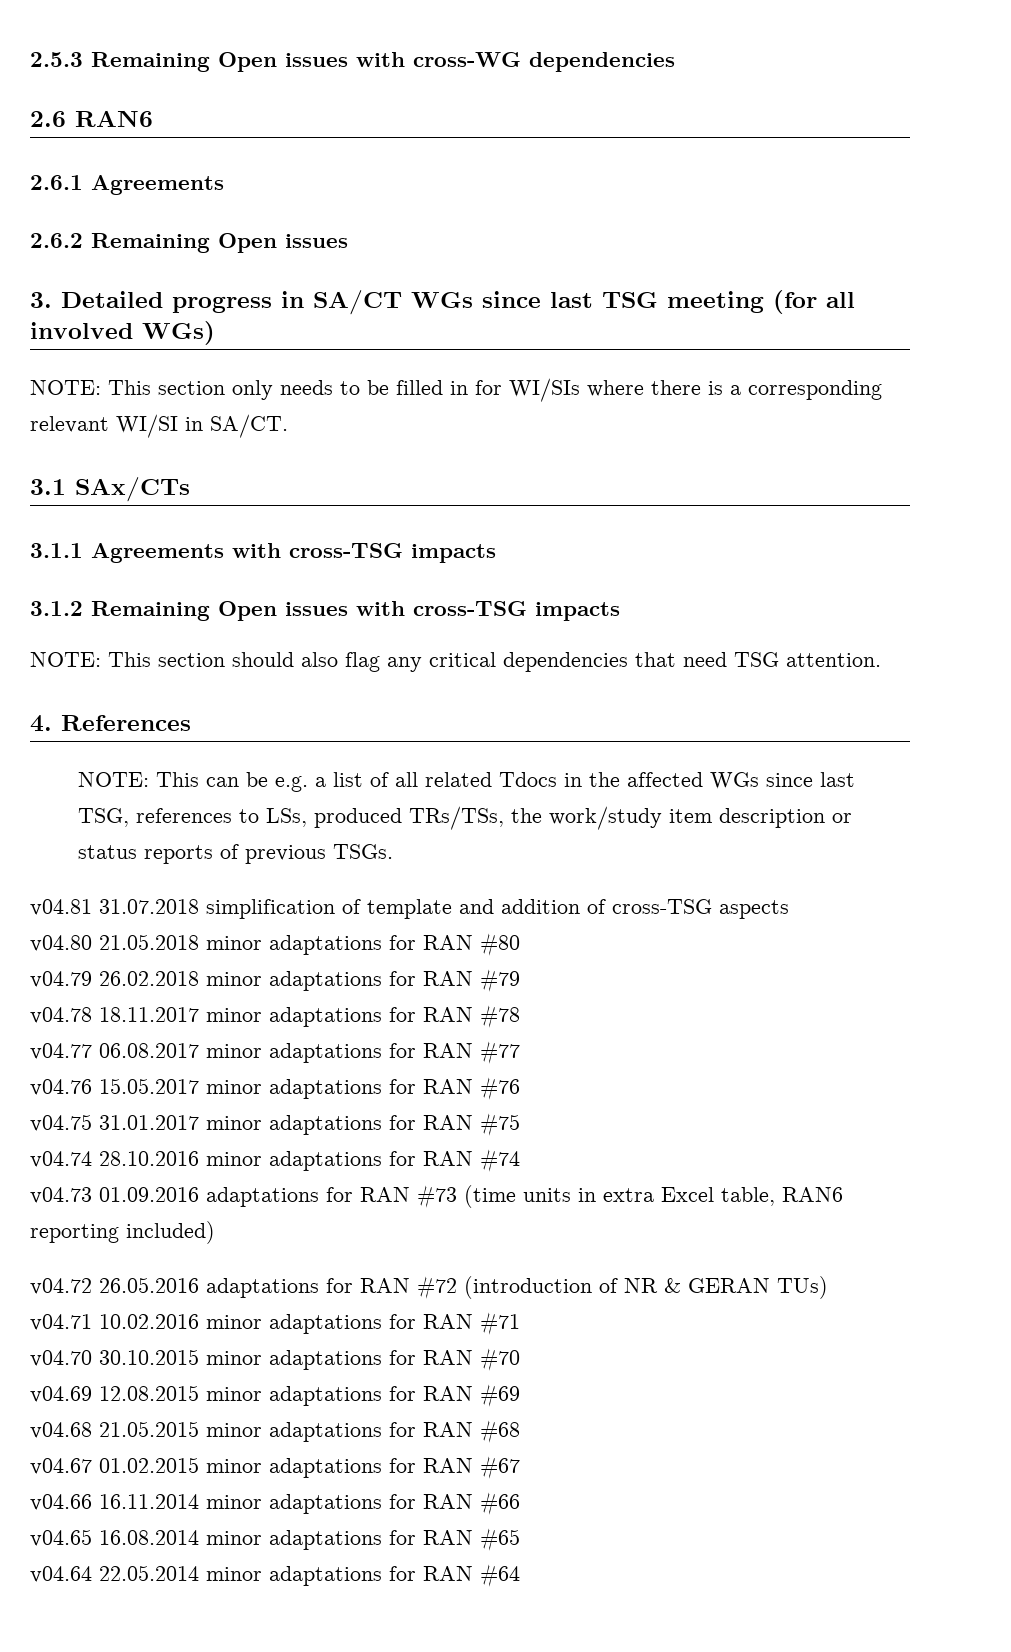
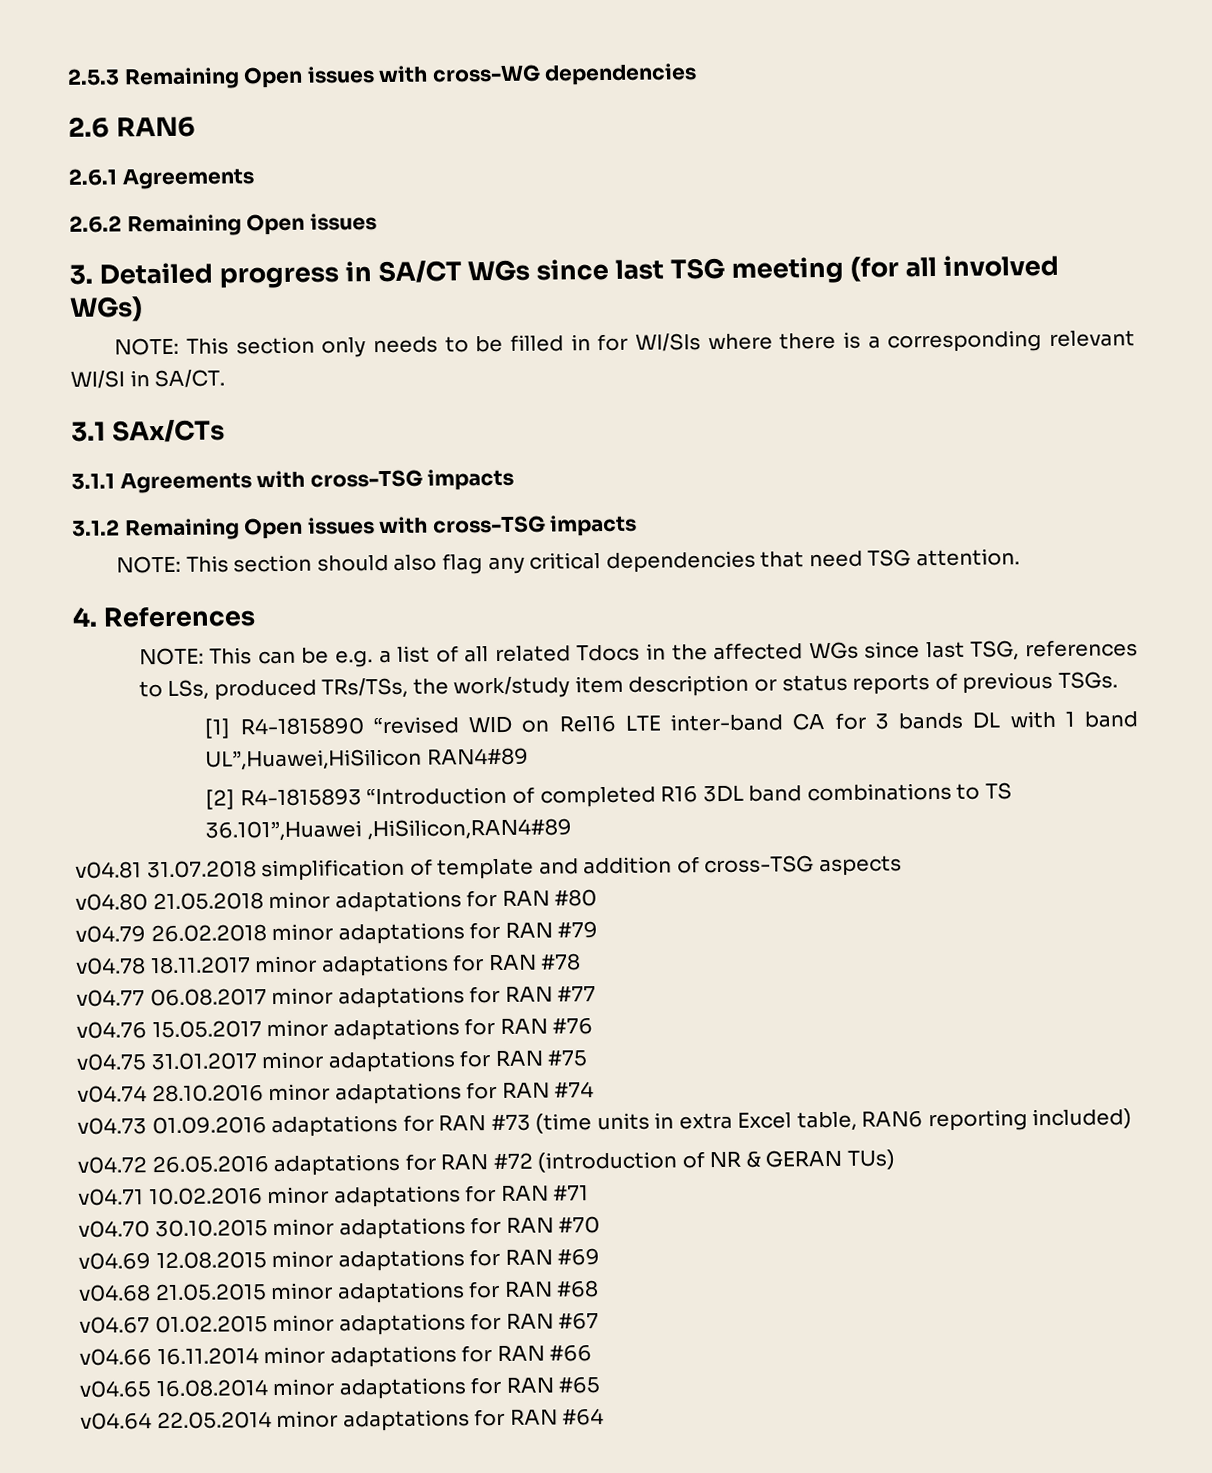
(394, 851) none -> [204,710,1138,739] [205,747,529,771] [205,782,1012,810] [205,818,572,842] // [1] R4-1815890 “revised WID on Rel16 LTE inter-band CA for 3 bands DL with 1 band UL”,Huawei,HiSilicon RAN4#89 // [2] R4-1815893 “Introduction of completed R16 3DL band combinations to TS 36.101”,Huawei ,HiSilicon,RAN4#89

